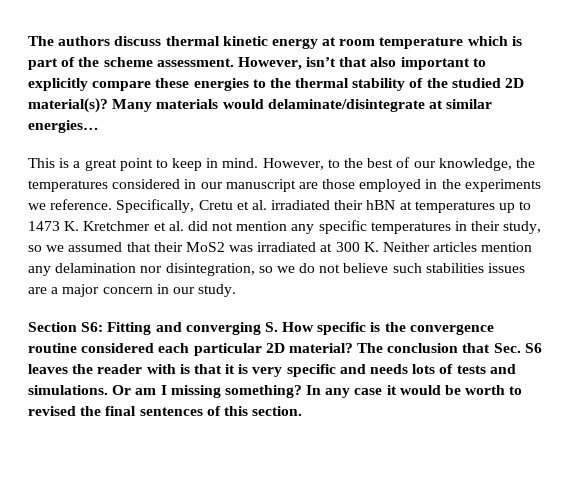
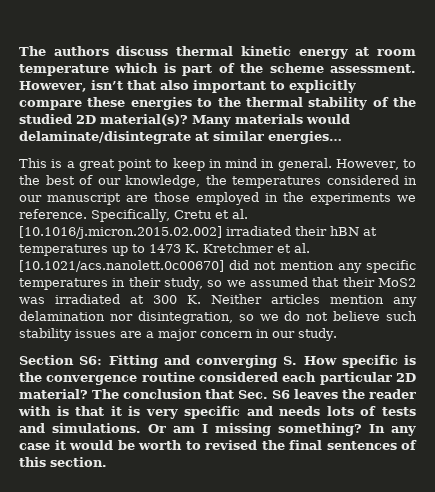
[222,158,259,168] mind. -> [225,158,332,171] mind in general.
(267, 205) none -> [19,226,222,239] [10.1016/j.micron.2015.02.002]
(184, 226) none -> [19,260,224,272] [10.1021/acs.nanolett.0c00670]
[425,263,484,273] stabilities -> [19,328,72,341] stability

